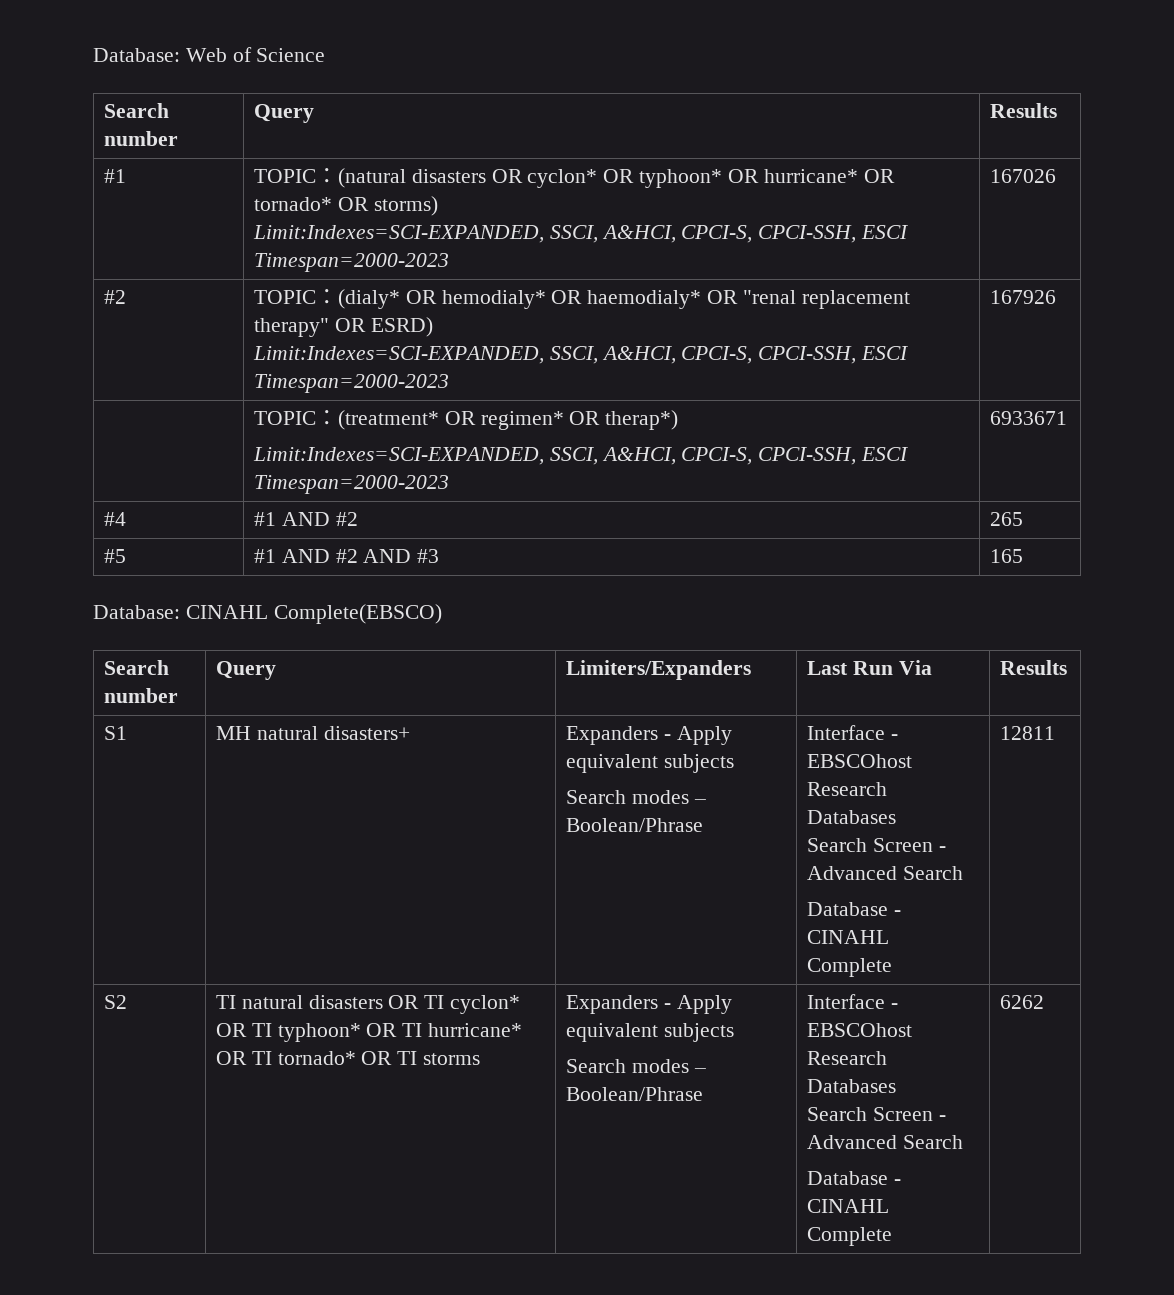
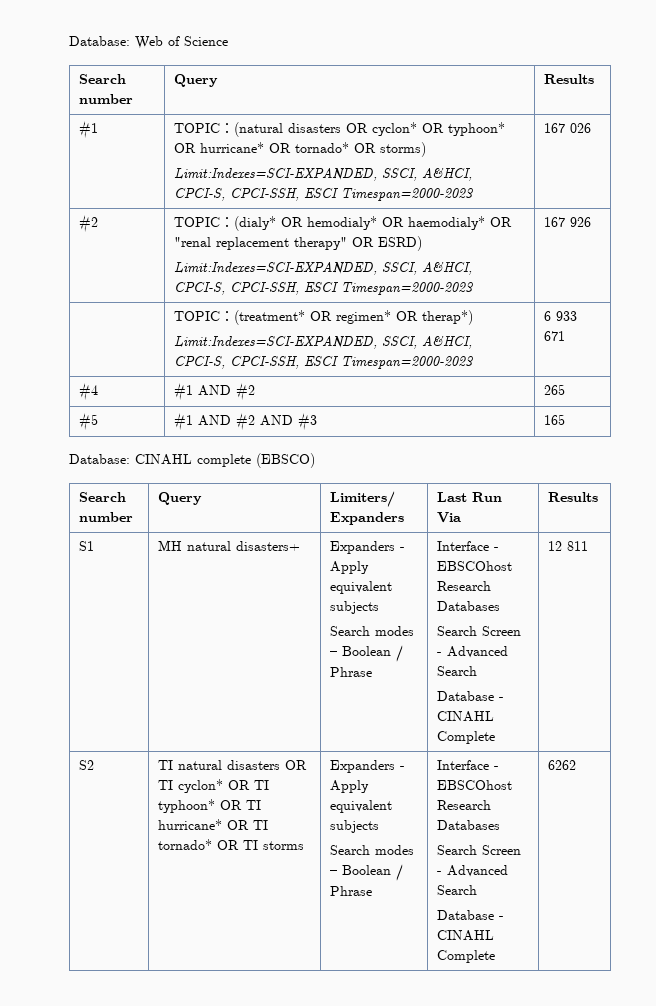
[990,169,1057,183] 167026 -> [544,123,592,133] 167 026
[990,290,1057,304] 167926 -> [544,217,592,227] 167 926
[990,411,1068,425] 6933671 -> [544,311,578,321] [544,331,566,341] 6 933 671
[273,604,442,624] [104,660,170,675] [104,688,179,703] [216,661,277,680] [566,660,752,680] Complete(EBSCO) // Search number | Query | Limiters/Expanders -> [197,453,315,468] [79,492,127,502] [79,512,134,522] [158,492,203,505] [330,491,396,507] [330,512,405,525] complete (EBSCO) // Search number | Query | Limiters/ Expanders
[566,818,704,832] Boolean/Phrase -> [342,645,404,662] [330,667,373,677] Boolean / Phrase
[1000,726,1056,740] 12811 -> [548,541,589,551] 12 811
[566,1087,704,1101] Boolean/Phrase -> [342,864,404,881] [330,886,373,896] Boolean / Phrase

